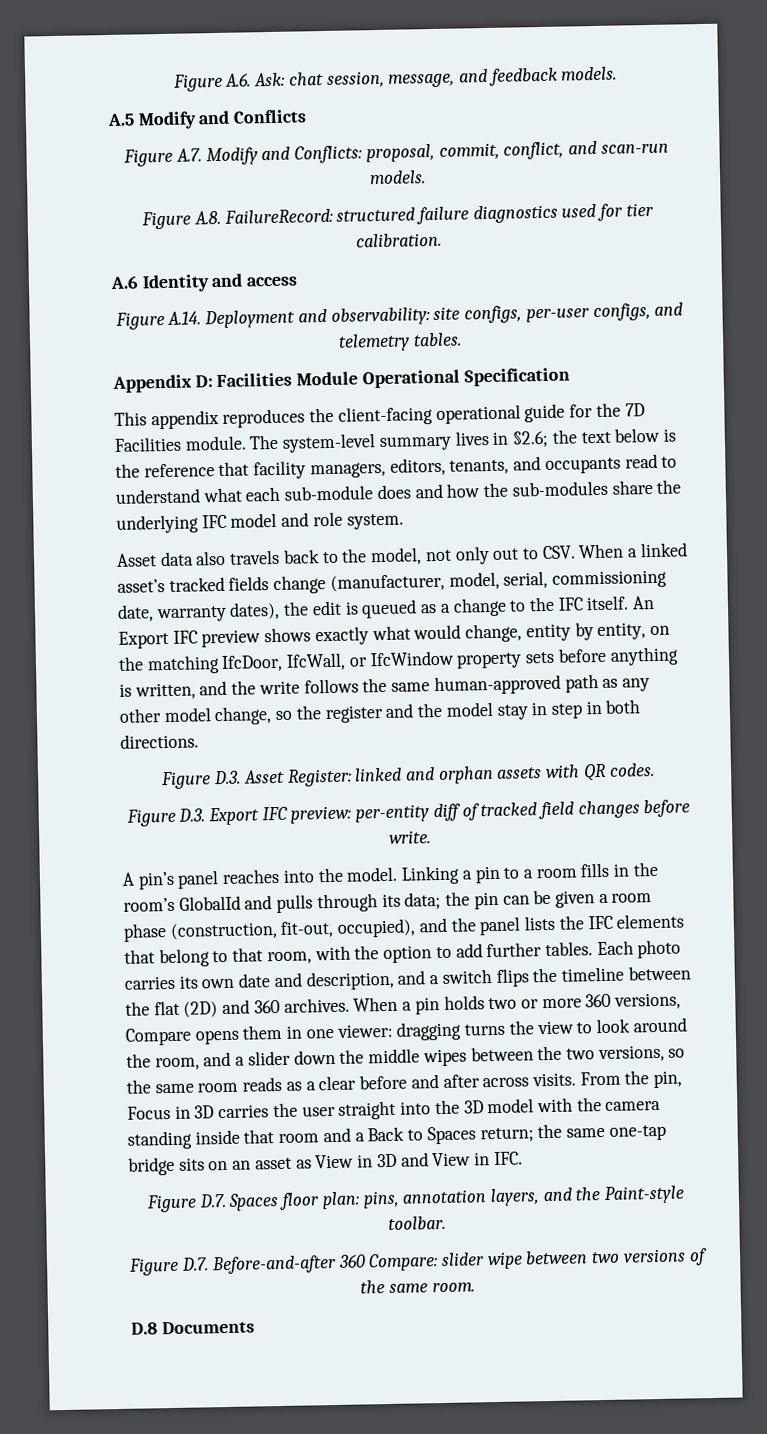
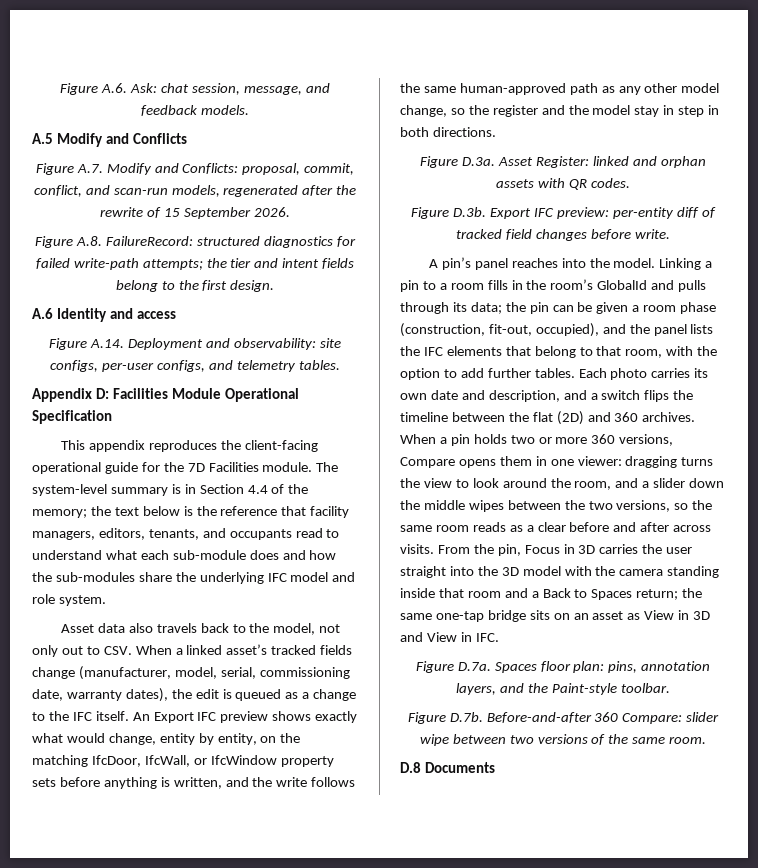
[368,170,426,185] [141,202,654,230] [355,232,442,248] models. // Figure A.8. FailureRecord: structured failure diagnostics used for tier calibration. -> [171,185,357,197] [100,207,290,219] [35,236,356,248] [35,258,355,270] [115,280,275,292] models, regenerated after the rewrite of 15 September 2026. // Figure A.8. FailureRecord: structured diagnostics for failed write-path attempts; the tier and intent fields belong to the first design.
[454,430,550,448] lives in §2.6; -> [171,484,309,494] [32,509,87,518] is in Section 4.4 of the memory;
[213,770,242,785] D.3. -> [462,157,496,166] D.3a.
[178,808,206,822] D.3. -> [453,207,487,217] D.3b.
[198,1193,227,1208] D.7. -> [457,662,491,671] D.7a.
[181,1257,210,1271] D.7. -> [449,712,483,722] D.7b.

